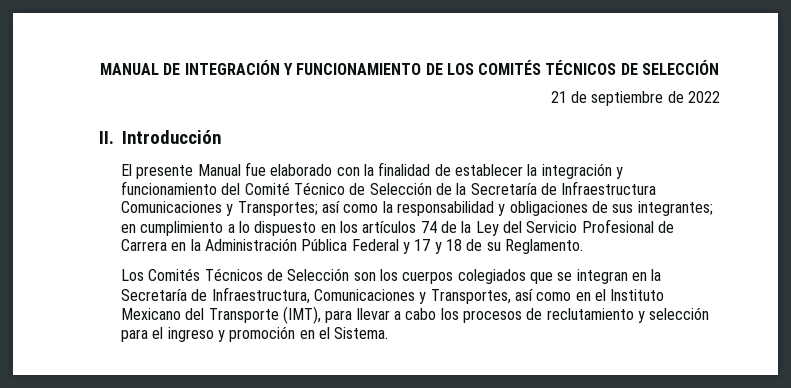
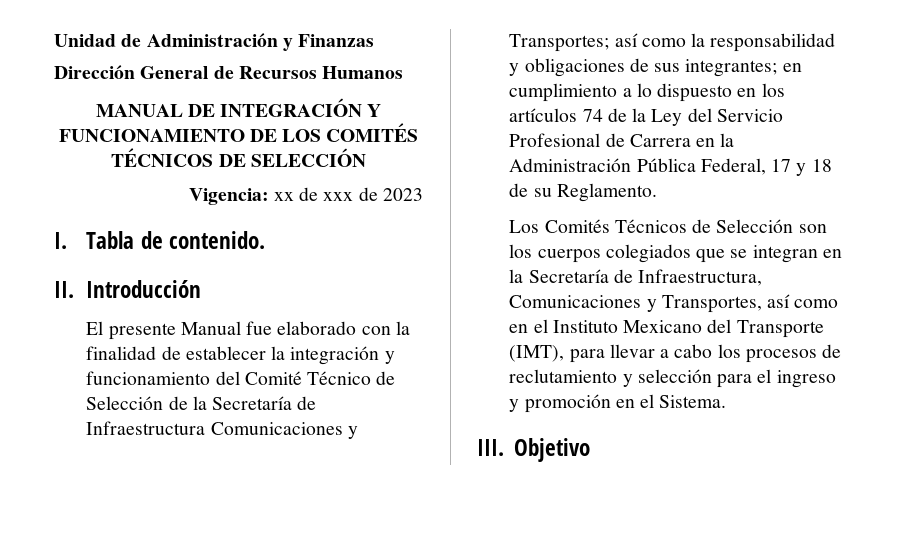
(99, 69) none -> [54,33,375,51] [54,65,404,79] Unidad de Administración y Finanzas // Dirección General de Recursos Humanos //
[550,91,721,106] 21 de septiembre de 2022 -> [188,187,423,205] [54,231,265,249] Vigencia: xx de xxx de 2023 // I. Tabla de contenido.
[351,239,411,254] Federal y -> [700,158,766,175] Federal,
(389, 333) none -> [477,438,590,462] // III. Objetivo

